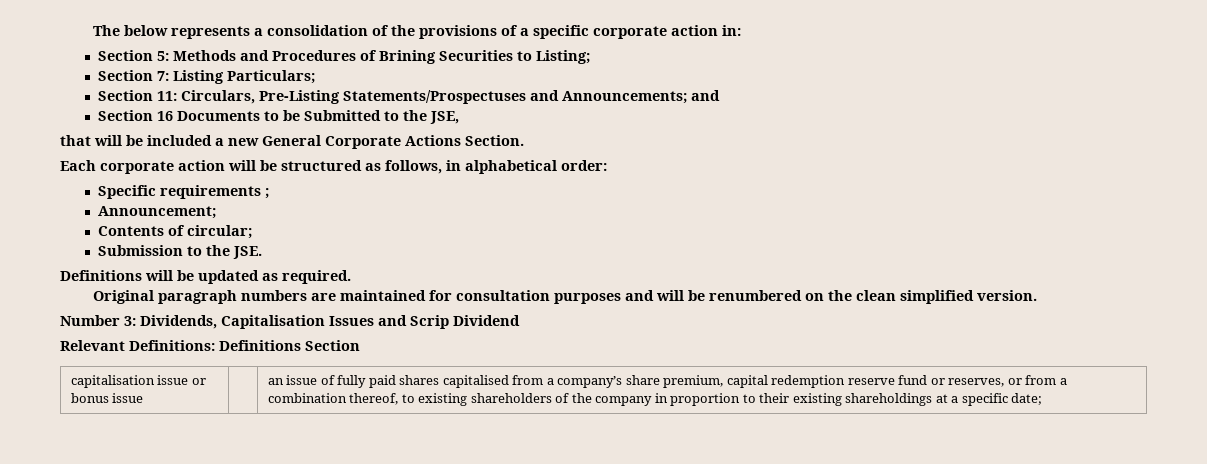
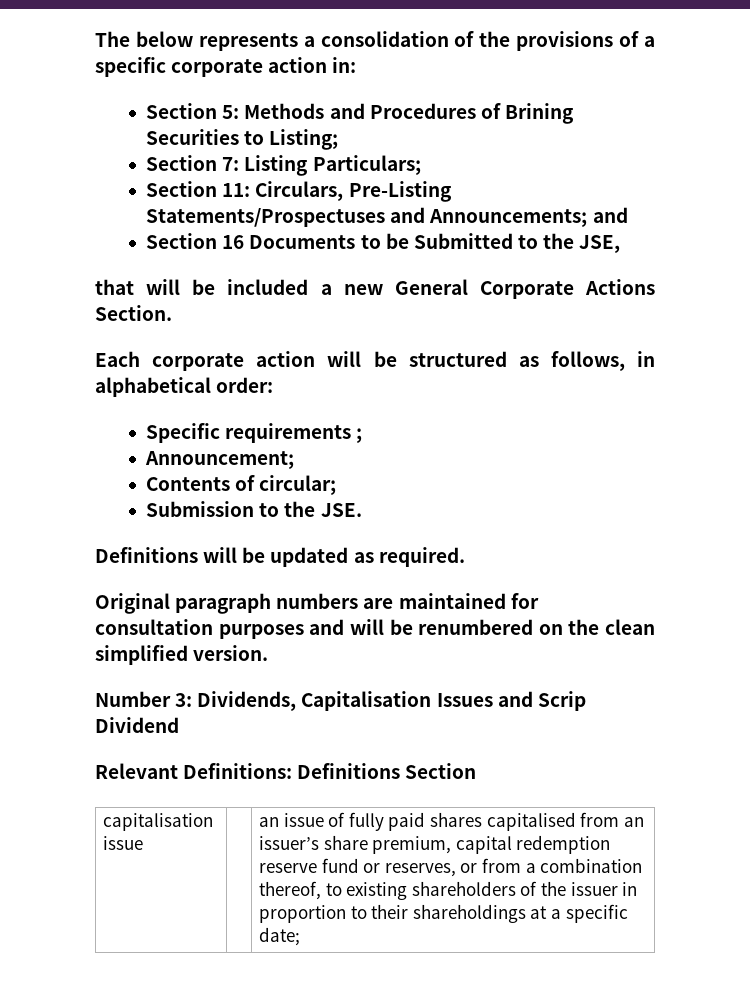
[191,378,206,385] [70,393,144,403] or bonus issue -> (144, 843) none
[546,376,623,388] a company’s -> [623,817,644,827] [259,836,320,850] an issuer’s
[595,396,653,406] company -> [570,882,618,896] issuer
[792,393,842,406] existing -> (409, 911) none

